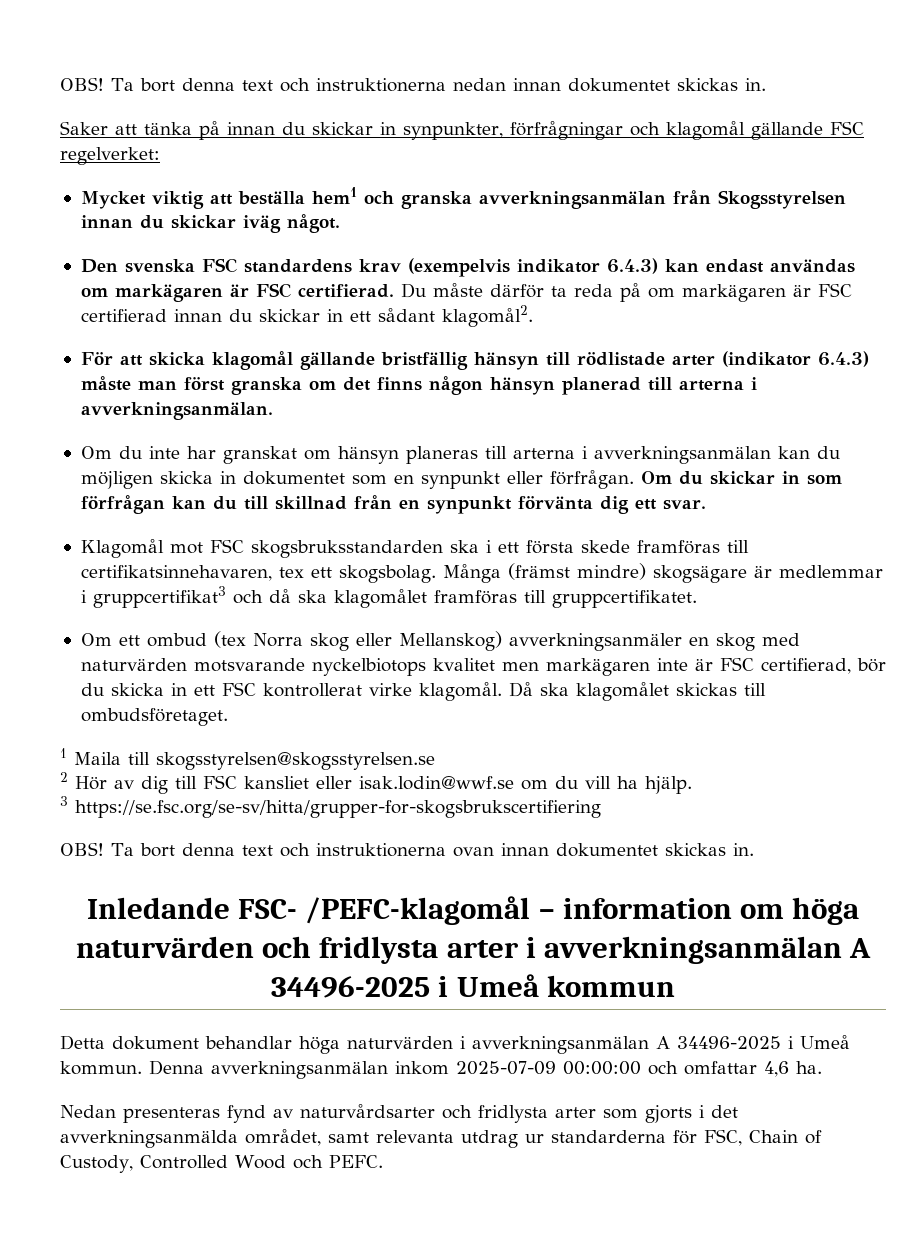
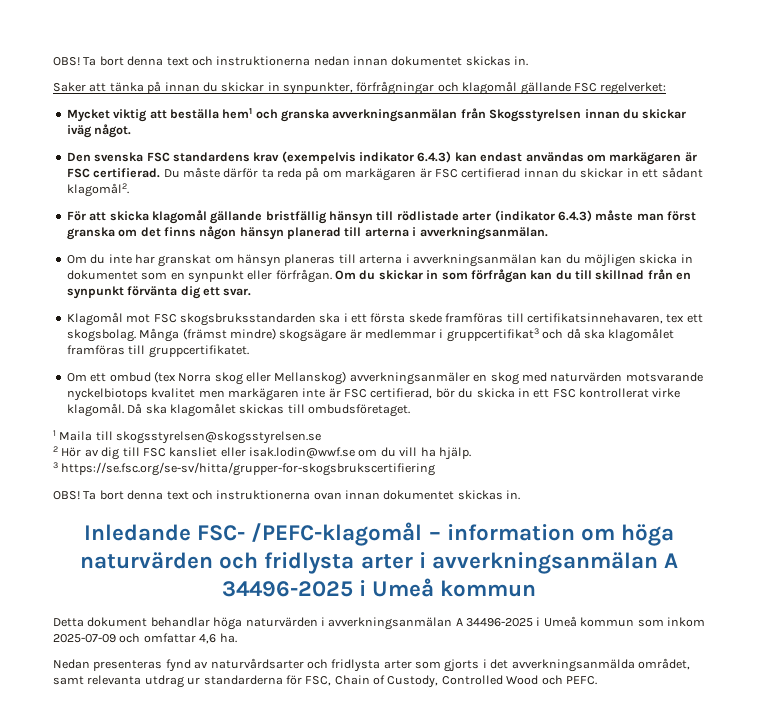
[60,1060,388,1079] kommun. Denna avverkningsanmälan -> [580,617,664,627] kommun som
[563,1061,641,1075] 00:00:00 -> (116, 638) none

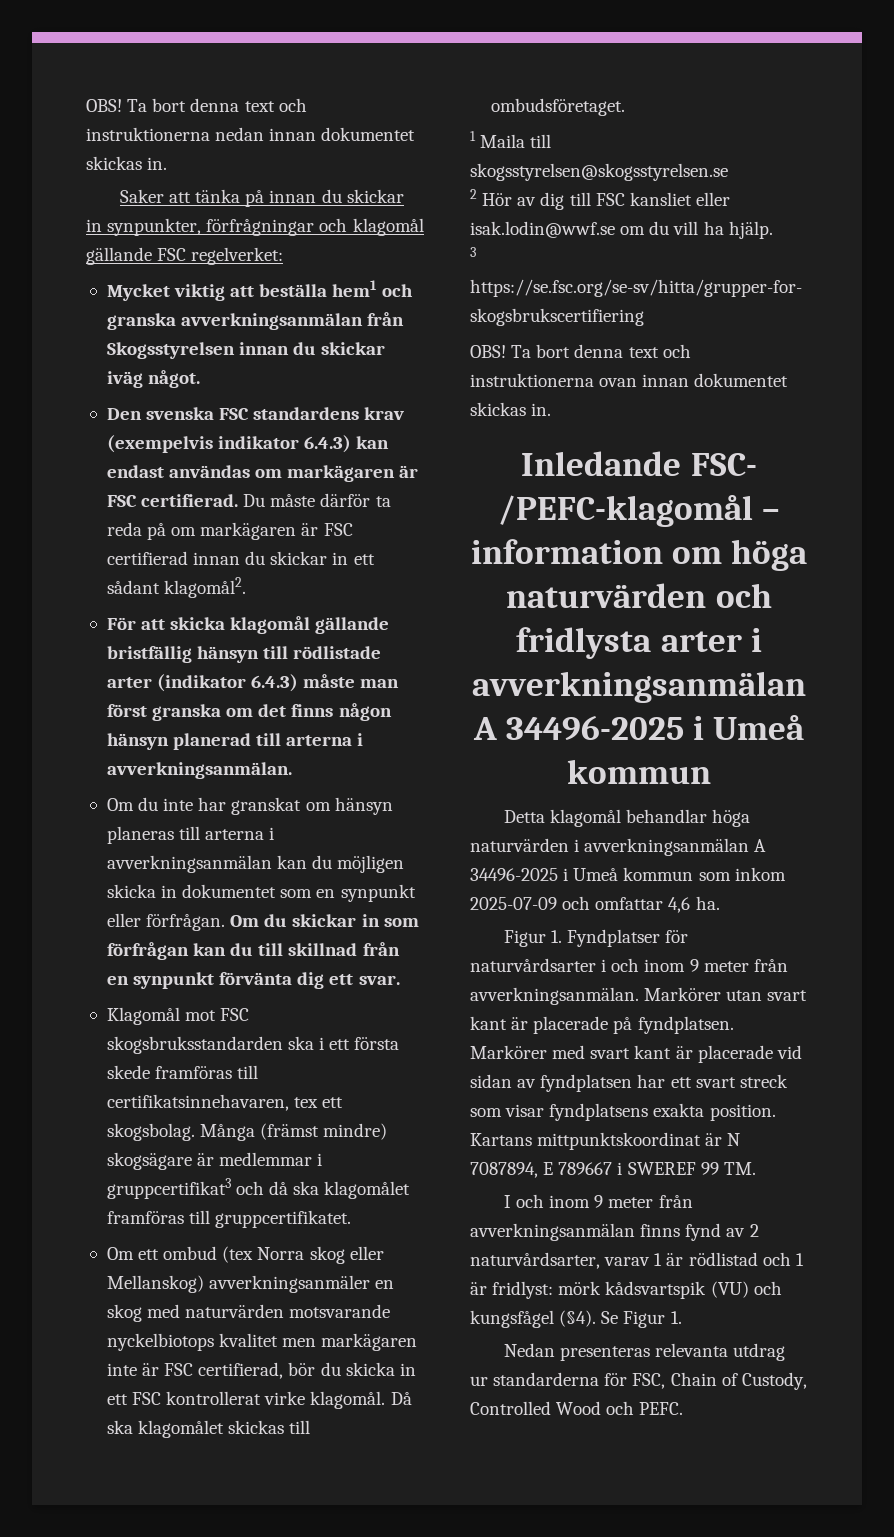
[87,617,148,627] dokument -> [549,809,621,827] klagomål
[53,658,690,672] [53,676,84,685] Nedan presenteras fynd av naturvårdsarter och fridlysta arter som gjorts i det avverkningsanmälda området, samt -> [503,929,689,947] [470,958,788,972] [470,987,808,1005] [470,1016,734,1034] [470,1045,802,1063] [470,1074,788,1092] [470,1103,776,1121] [470,1132,741,1150] [470,1162,756,1178] [503,1194,693,1208] [470,1223,759,1241] [470,1252,804,1269] [470,1281,782,1299] [470,1310,682,1328] [503,1343,650,1361] Figur 1. Fyndplatser för naturvårdsarter i och inom 9 meter från avverkningsanmälan. Markörer utan svart kant är placerade på fyndplatsen. Markörer med svart kant är placerade vid sidan av fyndplatsen har ett svart streck som visar fyndplatsens exakta position. Kartans mittpunktskoordinat är N 7087894, E 789667 i SWEREF 99 TM. // I och inom 9 meter från avverkningsanmälan finns fynd av 2 naturvårdsarter, varav 1 är rödlistad och 1 är fridlyst: mörk kådsvartspik (VU) och kungsfågel (§4). Se Figur 1. // Nedan presenteras

